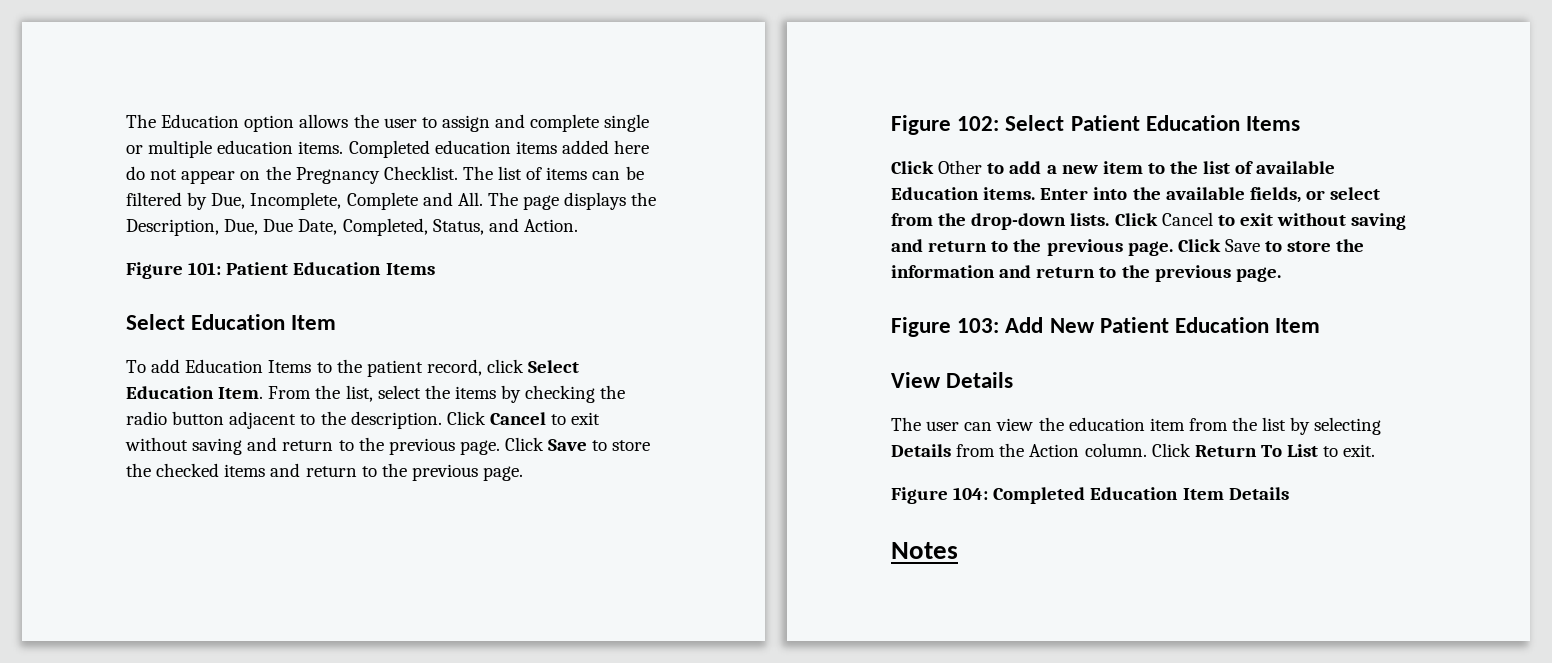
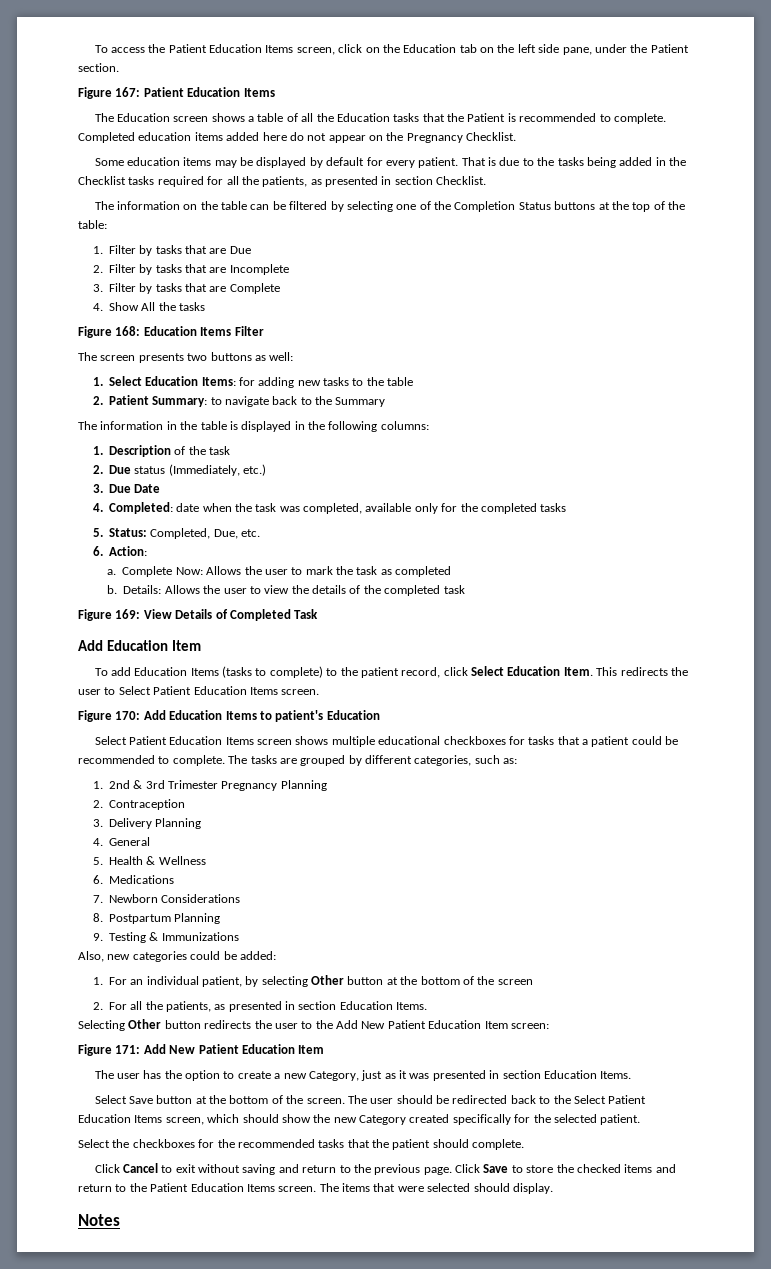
[126,114,650,132] [126,140,344,158] The Education option allows the user to assign and complete single or multiple education items. -> [94,44,689,55] [78,63,119,72] [78,87,275,99] [94,113,666,124] To access the Patient Education Items screen, click on the Education tab on the left side pane, under the Patient section. // Figure 167: Patient Education Items // The Education screen shows a table of all the Education tasks that the Patient is recommended to complete.
[462,166,644,180] [126,192,657,210] [126,218,578,236] [126,262,435,279] [126,314,185,330] The list of items can be filtered by Due, Incomplete, Complete and All. The page displays the Description, Due, Due Date, Completed, Status, and Action. // Figure 101: Patient Education Items // Select -> [94,157,687,168] [78,176,487,187] [94,201,686,212] [78,220,107,229] [92,245,251,256] [92,264,289,275] [92,283,280,294] [92,302,205,311] [78,326,264,338] [78,352,294,363] [92,376,414,388] [92,395,386,407] [78,421,429,432] [92,445,230,457] [92,464,266,476] [92,484,161,493] [92,502,567,514] [92,528,260,539] [92,546,147,556] [107,566,452,577] [107,585,465,596] [78,609,319,621] [78,640,103,651] // Some education items may be displayed by default for every patient. That is due to the tasks being added in the Checklist tasks required for all the patients, as presented in section Checklist. // The information on the table can be filtered by selecting one of the Completion Status buttons at the top of the table: // 1. Filter by tasks that are Due // 2. Filter by tasks that are Incomplete // 3. Filter by tasks that are Complete // 4. Show All the tasks // Figure 168: Education Items Filter // The screen presents two buttons as well: // 1. Select Education Items: for adding new tasks to the table // 2. Patient Summary: to navigate back to the Summary // The information in the table is displayed in the following columns: // 1. Description of the task // 2. Due status (Immediately, etc.) // 3. Due Date // 4. Completed: date when the task was completed, available only for the completed tasks // 5. Status: Completed, Due, etc. // 6. Action: // a. Complete Now: Allows the user to mark the task as completed // b. Details: Allows the user to view the details of the completed task // Figure 169: View Details of Completed Task // Add
(312, 366) none -> [222,666,323,678] (tasks to complete)
[268,385,626,403] [126,411,442,429] From the list, select the items by checking the radio button adjacent to the description. -> [596,667,688,676] [78,686,320,695] [78,710,380,722] [94,736,679,747] [78,755,518,766] [92,780,327,791] [92,799,185,810] [92,818,202,829] [92,837,150,846] [92,856,206,865] [92,875,174,884] [92,894,241,903] [92,913,221,924] [92,932,239,943] [78,951,276,962] [92,975,533,987] [92,1001,428,1012] [78,1019,549,1031] [78,1044,325,1056] [94,1070,632,1081] [94,1095,647,1104] [78,1114,641,1125] [78,1139,525,1150] This redirects the user to Select Patient Education Items screen. // Figure 170: Add Education Items to patient's Education // Select Patient Education Items screen shows multiple educational checkboxes for tasks that a patient could be recommended to complete. The tasks are grouped by different categories, such as: // 1. 2nd & 3rd Trimester Pregnancy Planning // 2. Contraception // 3. Delivery Planning // 4. General // 5. Health & Wellness // 6. Medications // 7. Newborn Considerations // 8. Postpartum Planning // 9. Testing & Immunizations // Also, new categories could be added: // 1. For an individual patient, by selecting Other button at the bottom of the screen // 2. For all the patients, as presented in section Education Items. // Selecting Other button redirects the user to the Add New Patient Education Item screen: // Figure 171: Add New Patient Education Item // The user has the option to create a new Category, just as it was presented in section Education Items. // Select Save button at the bottom of the screen. The user should be redirected back to the Select Patient Education Items screen, which should show the new Category created specifically for the selected patient. // Select the checkboxes for the recommended tasks that the patient should complete. //
[411,464,524,481] [891,115,1301,135] [891,160,1336,174] [891,187,1381,203] [891,212,1407,230] [891,239,1365,256] [891,265,1281,282] [891,317,1321,337] [891,372,1014,388] [891,417,1382,435] [891,443,1376,457] [891,487,1289,504] previous page. // Figure 102: Select Patient Education Items // Click Other to add a new item to the list of available Education items. Enter into the available fields, or select from the drop-down lists. Click Cancel to exit without saving and return to the previous page. Click Save to store the information and return to the previous page. // Figure 103: Add New Patient Education Item // View Details // The user can view the education item from the list by selecting Details from the Action column. Click Return To List to exit. // Figure 104: Completed Education Item Details -> [150,1183,553,1194] Patient Education Items screen. The items that were selected should display.

